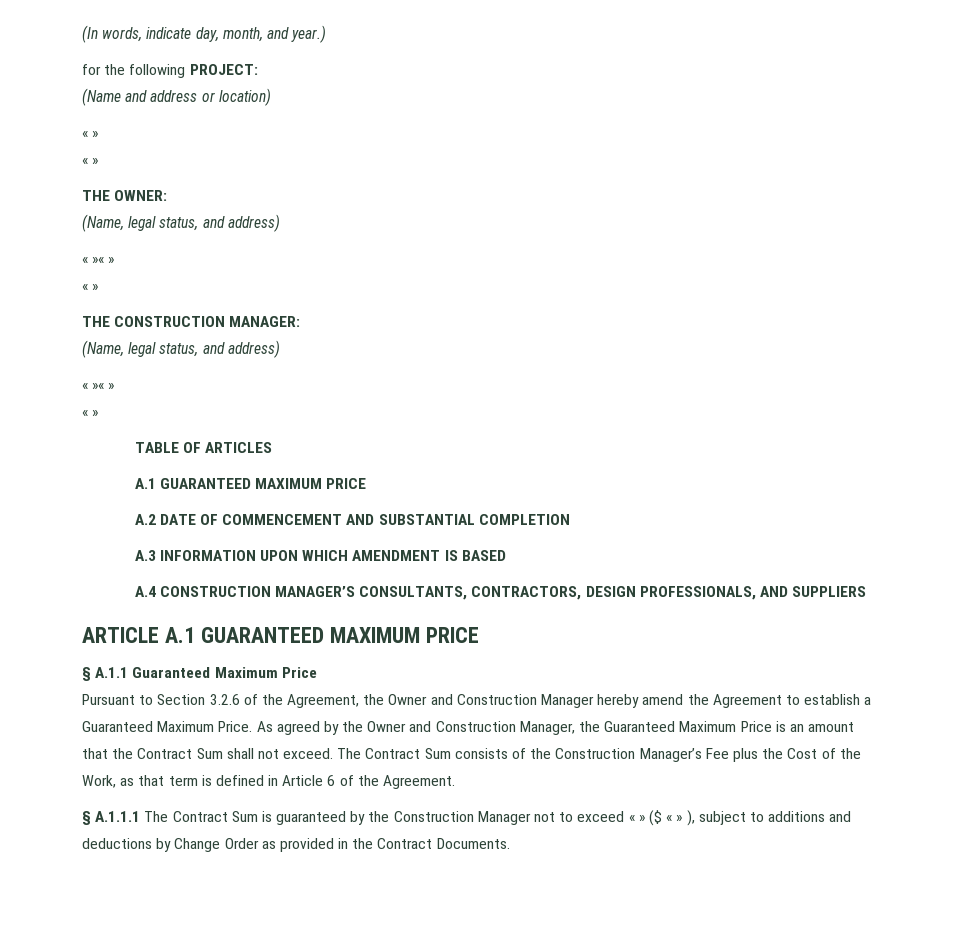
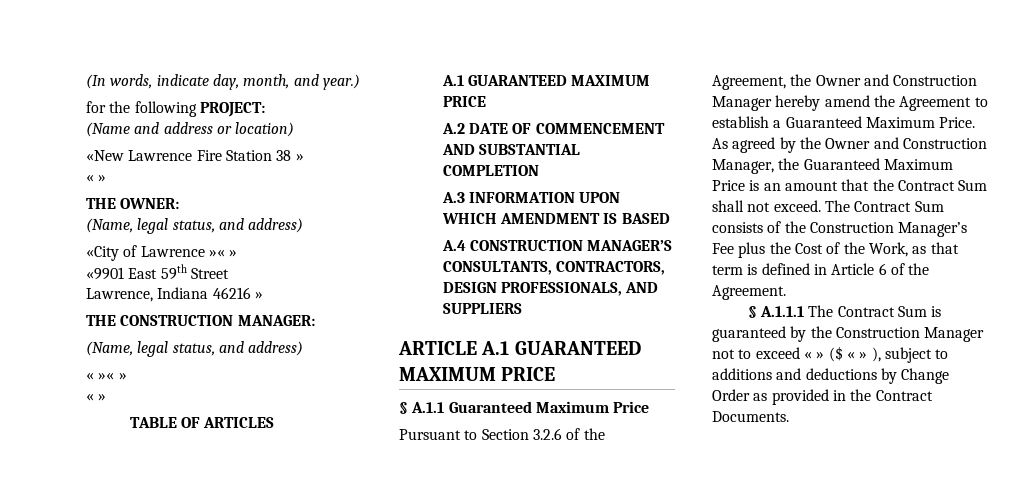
[82,131,88,138] « -> [86,150,292,161] «New Lawrence Fire Station 38
[82,257,115,264] [82,284,88,291] « »« » // « -> [86,245,238,261] [86,264,229,280] [86,287,251,302] «City of Lawrence »« » // «9901 East 59th Street // Lawrence, Indiana 46216

